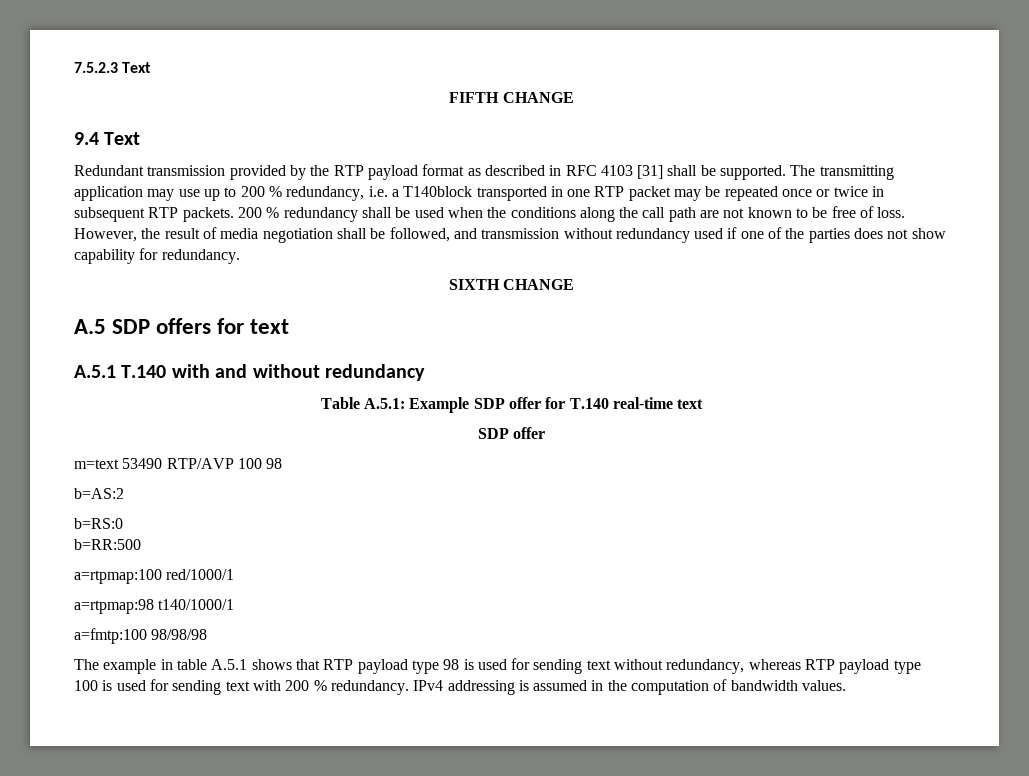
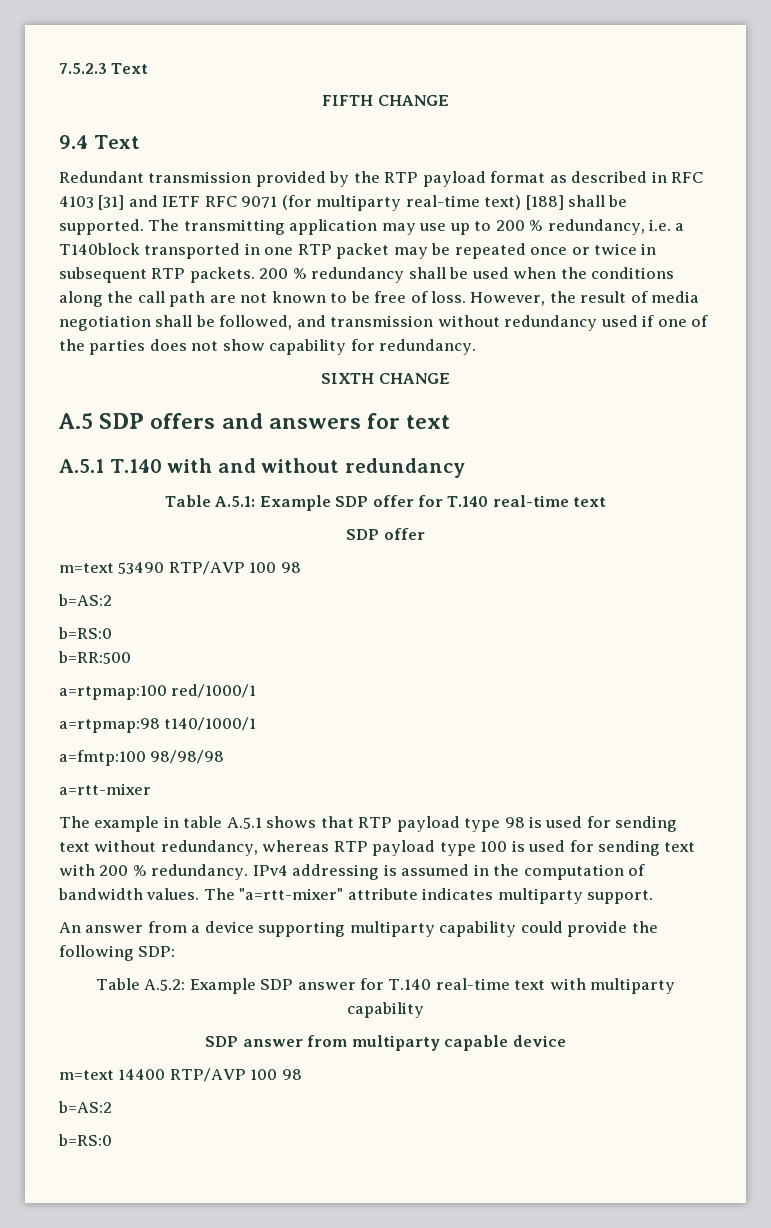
(664, 172) none -> [128,195,564,211] and IETF RFC 9071 (for multiparty real-time text) [188]
(212, 326) none -> [221,413,361,429] and answers
(208, 634) none -> [59,783,151,795] // a=rtt-mixer
(847, 685) none -> [203,888,654,904] [59,921,658,937] [59,945,176,961] [95,978,676,994] [347,1002,424,1018] [205,1035,566,1051] [59,1068,302,1082] [58,1101,112,1113] [58,1134,112,1146] The "a=rtt-mixer" attribute indicates multiparty support. // An answer from a device supporting multiparty capability could provide the following SDP: // Table A.5.2: Example SDP answer for T.140 real-time text with multiparty capability // SDP answer from multiparty capable device // m=text 14400 RTP/AVP 100 98 // b=AS:2 // b=RS:0

